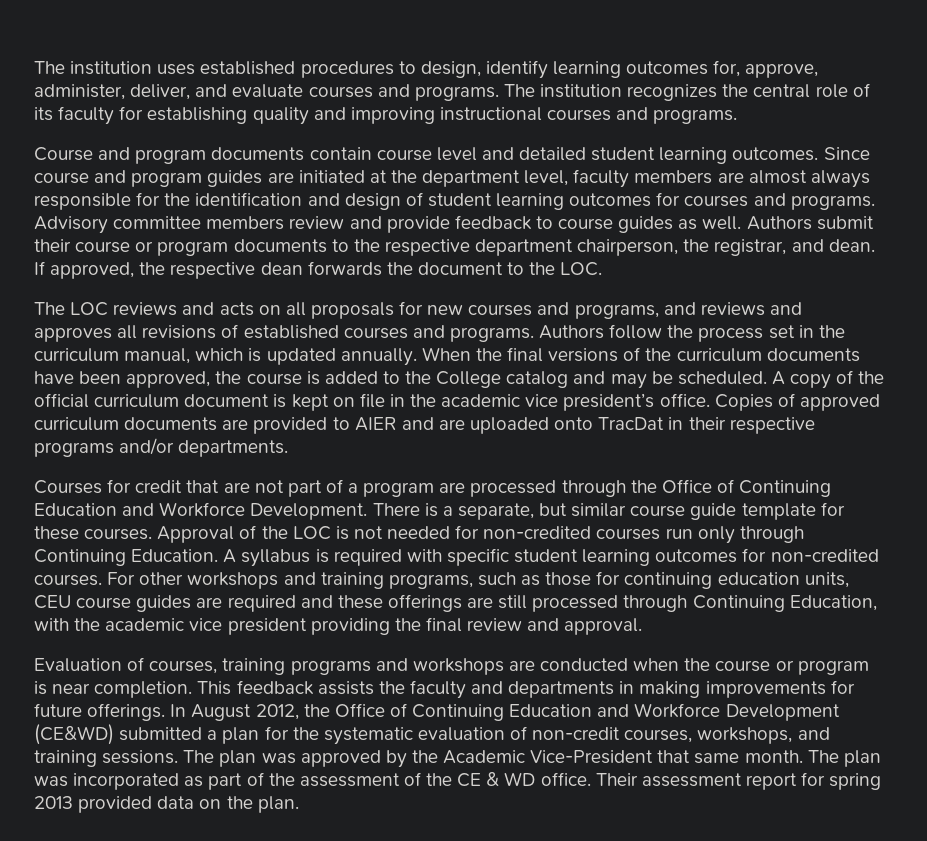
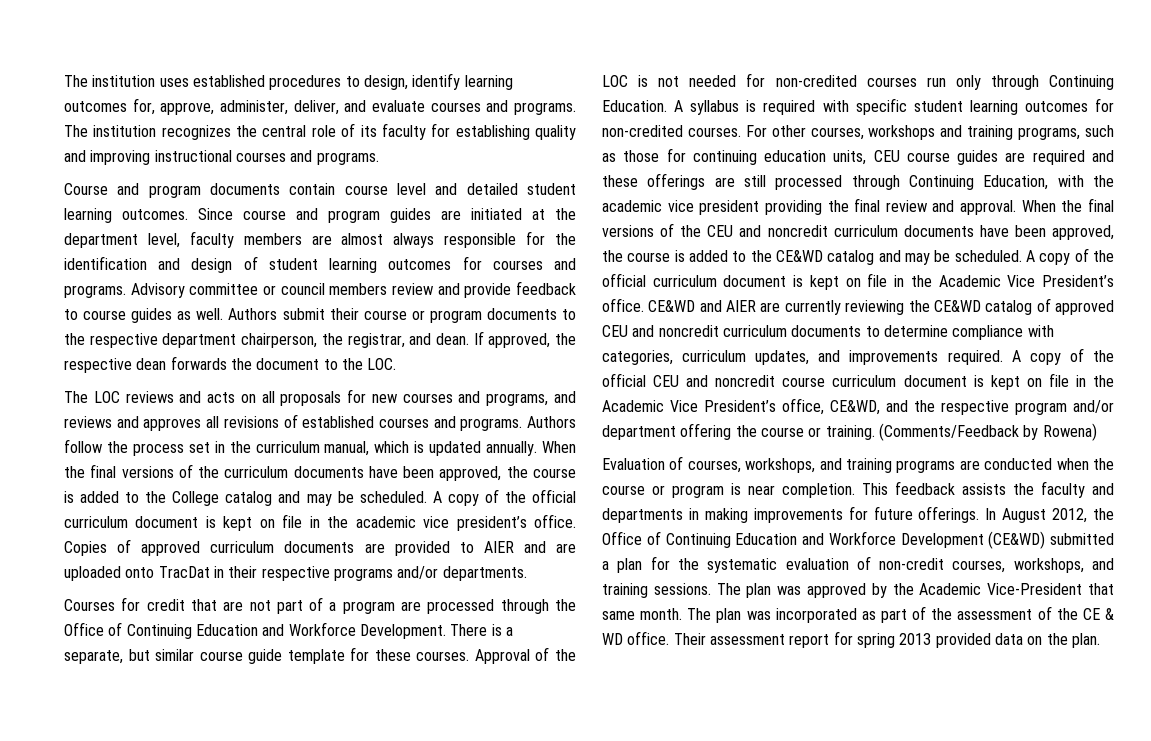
(202, 222) none -> [263,283,325,295] or council
(184, 578) none -> [810,127,864,140] courses,
(643, 626) none -> [1021,198,1114,212] [602,223,1114,240] [602,248,1114,265] [602,273,1114,290] [602,298,1114,315] [602,325,1054,340] [602,348,1114,365] [602,373,1114,390] [602,398,1114,415] [602,423,1097,441] When the final versions of the CEU and noncredit curriculum documents have been approved, the course is added to the CE&WD catalog and may be scheduled. A copy of the official curriculum document is kept on file in the Academic Vice President’s office. CE&WD and AIER are currently reviewing the CE&WD catalog of approved CEU and noncredit curriculum documents to determine compliance with categories, curriculum updates, and improvements required. A copy of the official CEU and noncredit course curriculum document is kept on file in the Academic Vice President’s office, CE&WD, and the respective program and/or department offering the course or training. (Comments/Feedback by Rowena)
[222,658,504,675] training programs and workshops -> [745,458,956,473] workshops, and training programs

